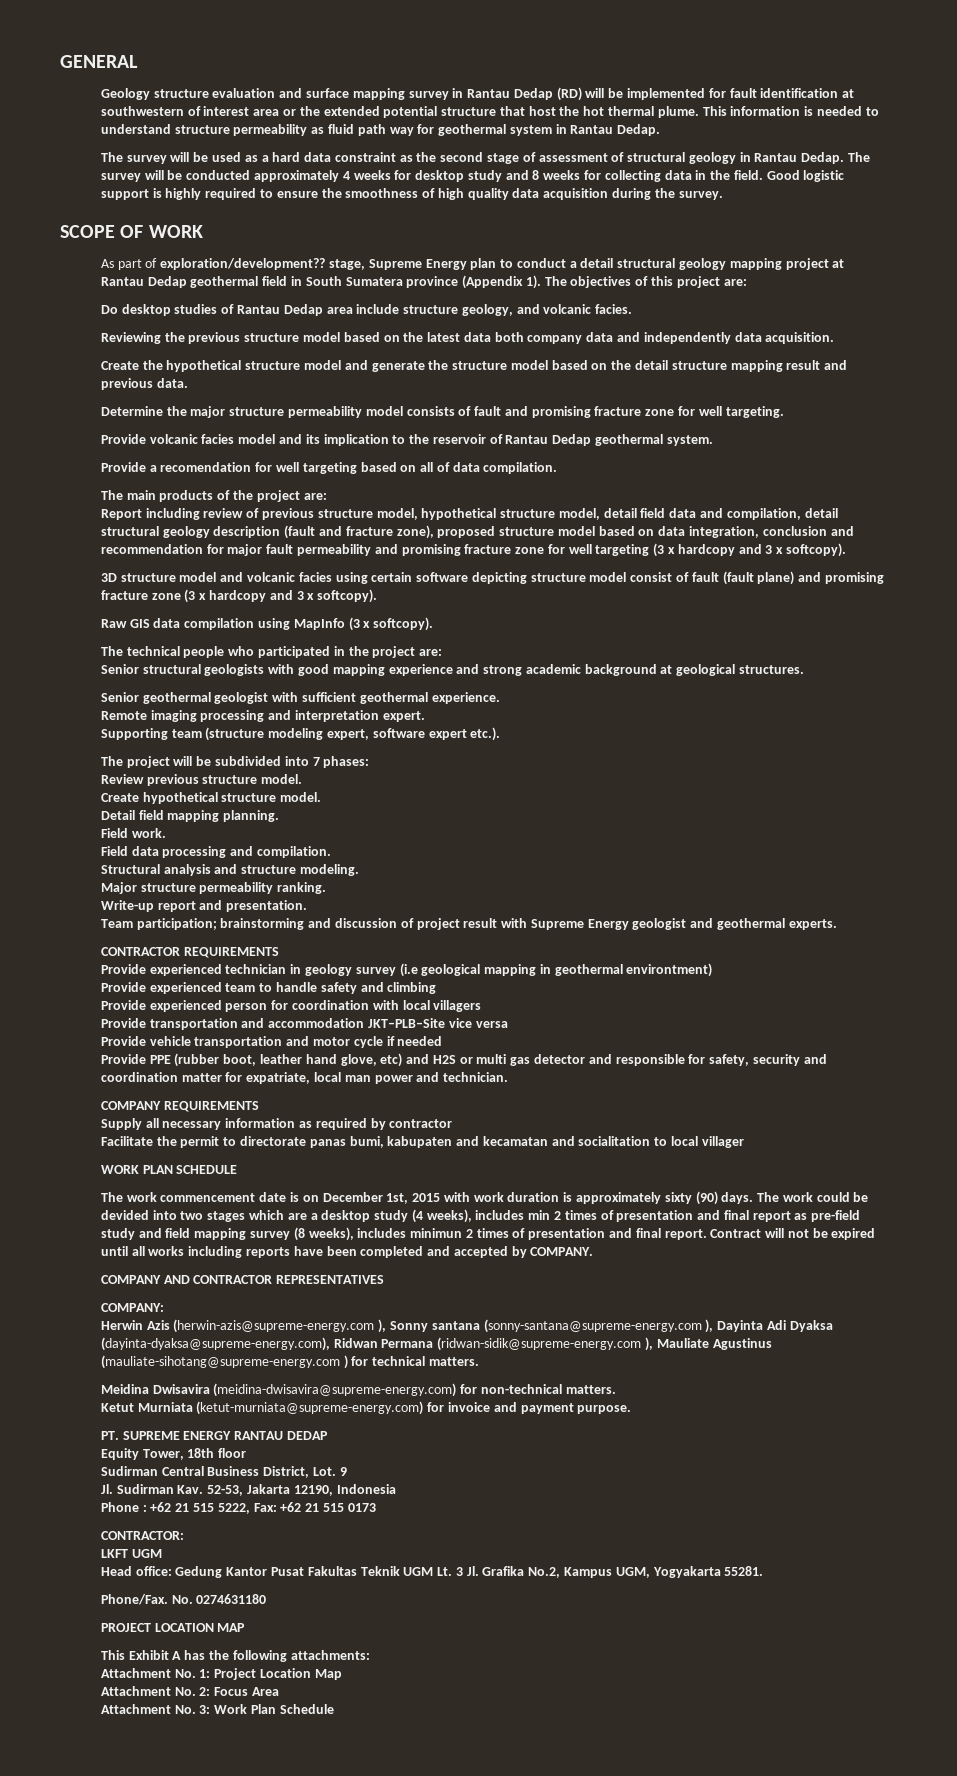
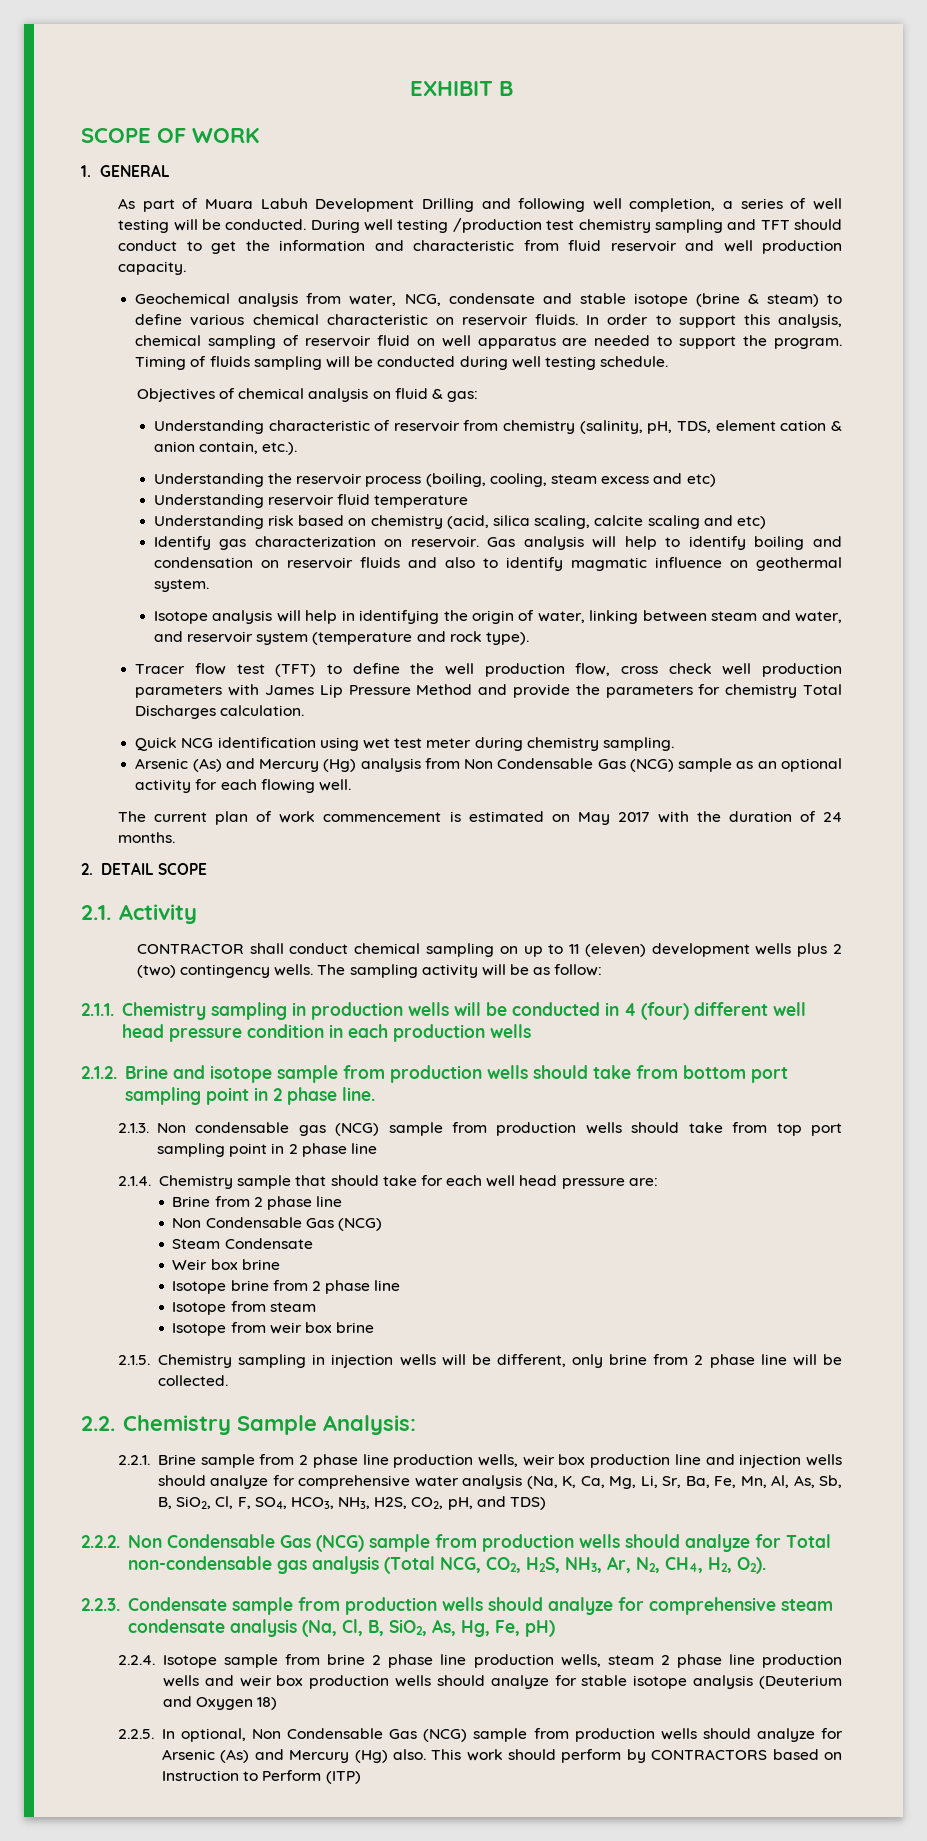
[60,55,138,68] [100,87,855,101] [100,106,879,118] [100,124,661,136] [100,152,871,164] [100,170,845,182] [100,188,723,200] GENERAL // Geology structure evaluation and surface mapping survey in Rantau Dedap (RD) will be implemented for fault identification at southwestern of interest area or the extended potential structure that host the hot thermal plume. This information is needed to understand structure permeability as fluid path way for geothermal system in Rantau Dedap. // The survey will be used as a hard data constraint as the second stage of assessment of structural geology in Rantau Dedap. The survey will be conducted approximately 4 weeks for desktop study and 8 weeks for collecting data in the field. Good logistic support is highly required to ensure the smoothness of high quality data acquisition during the survey. -> [410,81,513,96] EXHIBIT B
(203, 231) none -> [81,164,170,177] // 1. GENERAL
[160,258,845,270] [100,275,747,289] [100,304,633,316] [100,332,835,344] [100,360,848,372] [100,378,188,390] [100,406,784,418] [100,434,713,446] [100,462,558,474] [100,490,327,502] [100,508,838,520] [100,525,854,539] [100,543,846,557] [100,571,884,585] [100,589,378,603] [100,617,434,631] [100,646,443,658] [100,664,805,676] [100,692,500,704] [100,710,425,722] [100,727,501,741] [100,756,370,768] [100,774,303,786] [100,792,322,804] [100,810,280,822] [100,828,166,838] [100,846,332,858] [100,864,360,876] [100,882,327,894] [100,900,308,912] [100,918,837,930] [100,947,279,958] [100,963,713,977] [100,982,437,994] [100,1000,482,1012] [100,1018,508,1030] [100,1036,443,1048] [100,1053,827,1067] [100,1072,509,1084] [100,1101,259,1112] [100,1118,453,1130] [100,1136,744,1148] [100,1165,238,1174] [100,1191,869,1205] [100,1209,861,1223] [100,1227,876,1241] [100,1246,594,1258] [100,1275,385,1284] [100,1303,164,1312] [100,1319,833,1333] [100,1337,772,1351] [100,1355,480,1369] [100,1383,616,1397] [100,1401,632,1415] [100,1431,329,1440] [100,1448,247,1460] [100,1466,347,1478] [100,1484,396,1496] [100,1502,376,1514] [100,1531,184,1540] [100,1549,162,1558] [100,1566,764,1578] [100,1594,267,1605] [100,1623,246,1632] [100,1650,370,1662] [100,1668,342,1680] [100,1686,280,1696] [100,1704,334,1714] exploration/development?? stage, Supreme Energy plan to conduct a detail structural geology mapping project at Rantau Dedap geothermal field in South Sumatera province (Appendix 1). The objectives of this project are: // Do desktop studies of Rantau Dedap area include structure geology, and volcanic facies. // Reviewing the previous structure model based on the latest data both company data and independently data acquisition. // Create the hypothetical structure model and generate the structure model based on the detail structure mapping result and previous data. // Determine the major structure permeability model consists of fault and promising fracture zone for well targeting. // Provide volcanic facies model and its implication to the reservoir of Rantau Dedap geothermal system. // Provide a recomendation for well targeting based on all of data compilation. // The main products of the project are: // Report including review of previous structure model, hypothetical structure model, detail field data and compilation, detail structural geology description (fault and fracture zone), proposed structure model based on data integration, conclusion and recommendation for major fault permeability and promising fracture zone for well targeting (3 x hardcopy and 3 x softcopy). // 3D structure model and volcanic facies using certain software depicting structure model consist of fault (fault plane) and promising fracture zone (3 x hardcopy and 3 x softcopy). // Raw GIS data compilation using MapInfo (3 x softcopy). // The technical people who participated in the project are: // Senior structural geologists with good mapping experience and strong academic background at geological structures. // Senior geothermal geologist with sufficient geothermal experience. // Remote imaging processing and interpretation expert. // Supporting team (structure modeling expert, software expert etc.). // The project will be subdivided into 7 phases: // Review previous structure model. // Create hypothetical structure model. // Detail field mapping planning. // Field work. // Field data processing and compilation. // Structural analysis and structure modeling. // Major structure permeability ranking. // Write-up report and presentation. // Team participation; brainstorming and discussion of project result with Supreme Energy geologist and geothermal experts. // CONTRACTOR REQUIREMENTS // Provide experienced technician in geology survey (i.e geological mapping in geothermal environtment) // Provide experienced team to handle safety and climbing // Provide experienced person for coordination with local villagers // Provide transportation and accommodation JKT–PLB–Site vice versa // Provide vehicle transportation and motor cycle if needed // Provide PPE (rubber boot, leather hand glove, etc) and H2S or multi gas detector and responsible for safety, security and coordination matter for expatriate, local man power and technician. // COMPANY REQUIREMENTS // Supply all necessary information as required by contractor // Facilitate the permit to directorate panas bumi, kabupaten and kecamatan and socialitation to local villager // WORK PLAN SCHEDULE // The work commencement date is on December 1st, 2015 with work duration is approximately sixty (90) days. The work could be devided into two stages which are a desktop study (4 weeks), includes min 2 times of presentation and final report as pre-field study and field mapping survey (8 weeks), includes minimun 2 times of presentation and final report. Contract will not be expired until all works including reports have been completed and accepted by COMPANY. // COMPANY AND CONTRACTOR REPRESENTATIVES // COMPANY: // Herwin Azis (herwin-azis@supreme-energy.com ), Sonny santana (sonny-santana@supreme-energy.com ), Dayinta Adi Dyaksa (dayinta-dyaksa@supreme-energy.com), Ridwan Permana (ridwan-sidik@supreme-energy.com ), Mauliate Agustinus (mauliate-sihotang@supreme-energy.com ) for technical matters. // Meidina Dwisavira (meidina-dwisavira@supreme-energy.com) for non-technical matters. // Ketut Murniata (ketut-murniata@supreme-energy.com) for invoice and payment purpose. // PT. SUPREME ENERGY RANTAU DEDAP // Equity Tower, 18th floor // Sudirman Central Business District, Lot. 9 // Jl. Sudirman Kav. 52-53, Jakarta 12190, Indonesia // Phone : +62 21 515 5222, Fax: +62 21 515 0173 // CONTRACTOR: // LKFT UGM // Head office: Gedung Kantor Pusat Fakultas Teknik UGM Lt. 3 Jl. Grafika No.2, Kampus UGM, Yogyakarta 55281. // Phone/Fax. No. 0274631180 // PROJECT LOCATION MAP // This Exhibit A has the following attachments: // Attachment No. 1: Project Location Map // Attachment No. 2: Focus Area // Attachment No. 3: Work Plan Schedule -> [205,198,843,212] [118,218,842,233] [118,240,842,254] [118,261,187,275] [135,293,842,307] [135,314,843,328] [135,335,843,349] [135,356,669,370] [136,388,479,402] [153,420,842,434] [153,441,298,455] [153,473,716,487] [153,494,469,508] [153,515,766,529] [153,536,842,550] [153,557,842,571] [153,579,209,592] [153,610,843,624] [153,631,529,645] [135,663,842,677] [135,684,842,698] [135,705,305,719] [135,737,674,751] [135,758,843,772] [135,779,352,793] [118,811,843,825] [118,832,176,843] [81,862,207,875] [81,904,197,924] [136,943,842,957] [136,964,603,978] [81,1002,806,1020] [121,1024,531,1042] [81,1065,788,1083] [124,1087,375,1105] [118,1122,842,1136] [156,1143,377,1157] [118,1175,658,1189] [172,1196,343,1210] [172,1217,383,1231] [172,1238,313,1249] [172,1259,280,1270] [172,1280,401,1294] [172,1301,316,1315] [172,1322,375,1336] [118,1354,842,1368] [157,1375,228,1386] [81,1415,416,1435] [118,1454,842,1468] [157,1475,842,1489] [157,1496,546,1510] [81,1534,831,1552] [127,1556,766,1574] [81,1597,833,1615] [127,1619,555,1637] [118,1654,843,1668] [162,1675,842,1689] [162,1696,278,1710] [118,1728,843,1742] [161,1749,843,1763] [161,1770,361,1784] Muara Labuh Development Drilling and following well completion, a series of well testing will be conducted. During well testing /production test chemistry sampling and TFT should conduct to get the information and characteristic from fluid reservoir and well production capacity. // Geochemical analysis from water, NCG, condensate and stable isotope (brine & steam) to define various chemical characteristic on reservoir fluids. In order to support this analysis, chemical sampling of reservoir fluid on well apparatus are needed to support the program. Timing of fluids sampling will be conducted during well testing schedule. // Objectives of chemical analysis on fluid & gas: // Understanding characteristic of reservoir from chemistry (salinity, pH, TDS, element cation & anion contain, etc.). // Understanding the reservoir process (boiling, cooling, steam excess and etc) // Understanding reservoir fluid temperature // Understanding risk based on chemistry (acid, silica scaling, calcite scaling and etc) // Identify gas characterization on reservoir. Gas analysis will help to identify boiling and condensation on reservoir fluids and also to identify magmatic influence on geothermal system. // Isotope analysis will help in identifying the origin of water, linking between steam and water, and reservoir system (temperature and rock type). // Tracer flow test (TFT) to define the well production flow, cross check well production parameters with James Lip Pressure Method and provide the parameters for chemistry Total Discharges calculation. // Quick NCG identification using wet test meter during chemistry sampling. // Arsenic (As) and Mercury (Hg) analysis from Non Condensable Gas (NCG) sample as an optional activity for each flowing well. // The current plan of work commencement is estimated on May 2017 with the duration of 24 months. // 2. DETAIL SCOPE // 2.1. Activity // CONTRACTOR shall conduct chemical sampling on up to 11 (eleven) development wells plus 2 (two) contingency wells. The sampling activity will be as follow: // 2.1.1. Chemistry sampling in production wells will be conducted in 4 (four) different well head pressure condition in each production wells // 2.1.2. Brine and isotope sample from production wells should take from bottom port sampling point in 2 phase line. // 2.1.3. Non condensable gas (NCG) sample from production wells should take from top port sampling point in 2 phase line // 2.1.4. Chemistry sample that should take for each well head pressure are: // Brine from 2 phase line // Non Condensable Gas (NCG) // Steam Condensate // Weir box brine // Isotope brine from 2 phase line // Isotope from steam // Isotope from weir box brine // 2.1.5. Chemistry sampling in injection wells will be different, only brine from 2 phase line will be collected. // 2.2. Chemistry Sample Analysis: // 2.2.1. Brine sample from 2 phase line production wells, weir box production line and injection wells should analyze for comprehensive water analysis (Na, K, Ca, Mg, Li, Sr, Ba, Fe, Mn, Al, As, Sb, B, SiO2, Cl, F, SO4, HCO3, NH3, H2S, CO2, pH, and TDS) // 2.2.2. Non Condensable Gas (NCG) sample from production wells should analyze for Total non-condensable gas analysis (Total NCG, CO2, H2S, NH3, Ar, N2, CH4, H2, O2). // 2.2.3. Condensate sample from production wells should analyze for comprehensive steam condensate analysis (Na, Cl, B, SiO2, As, Hg, Fe, pH) // 2.2.4. Isotope sample from brine 2 phase line production wells, steam 2 phase line production wells and weir box production wells should analyze for stable isotope analysis (Deuterium and Oxygen 18) // 2.2.5. In optional, Non Condensable Gas (NCG) sample from production wells should analyze for Arsenic (As) and Mercury (Hg) also. This work should perform by CONTRACTORS based on Instruction to Perform (ITP)

